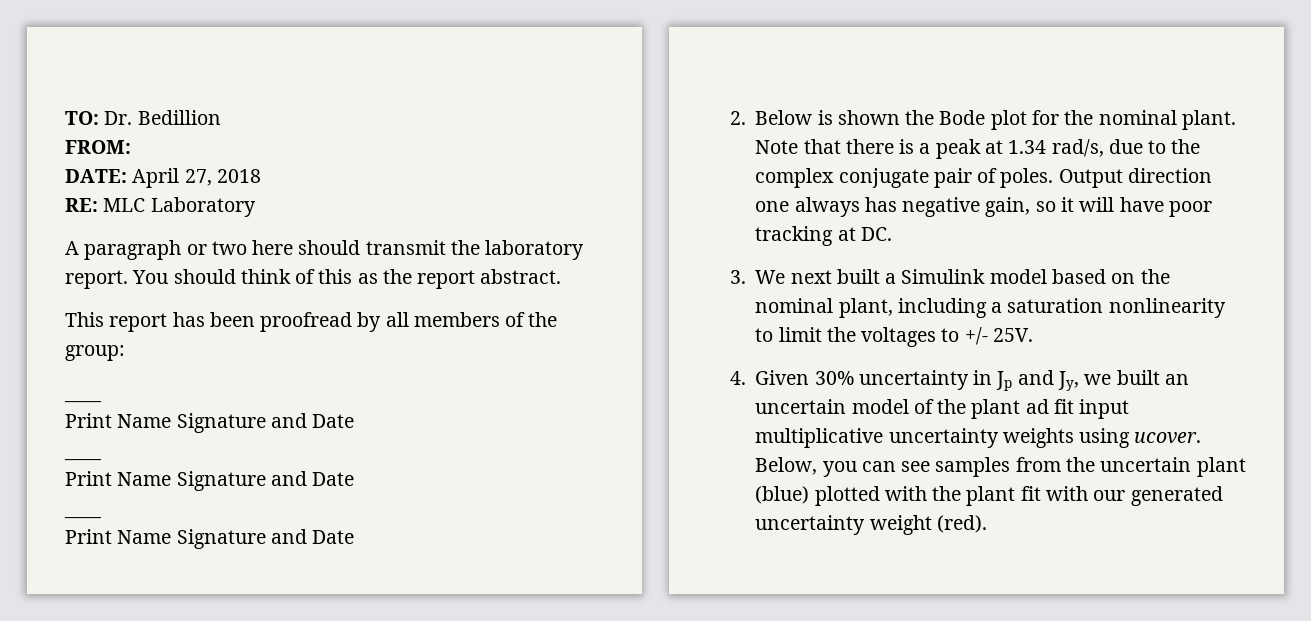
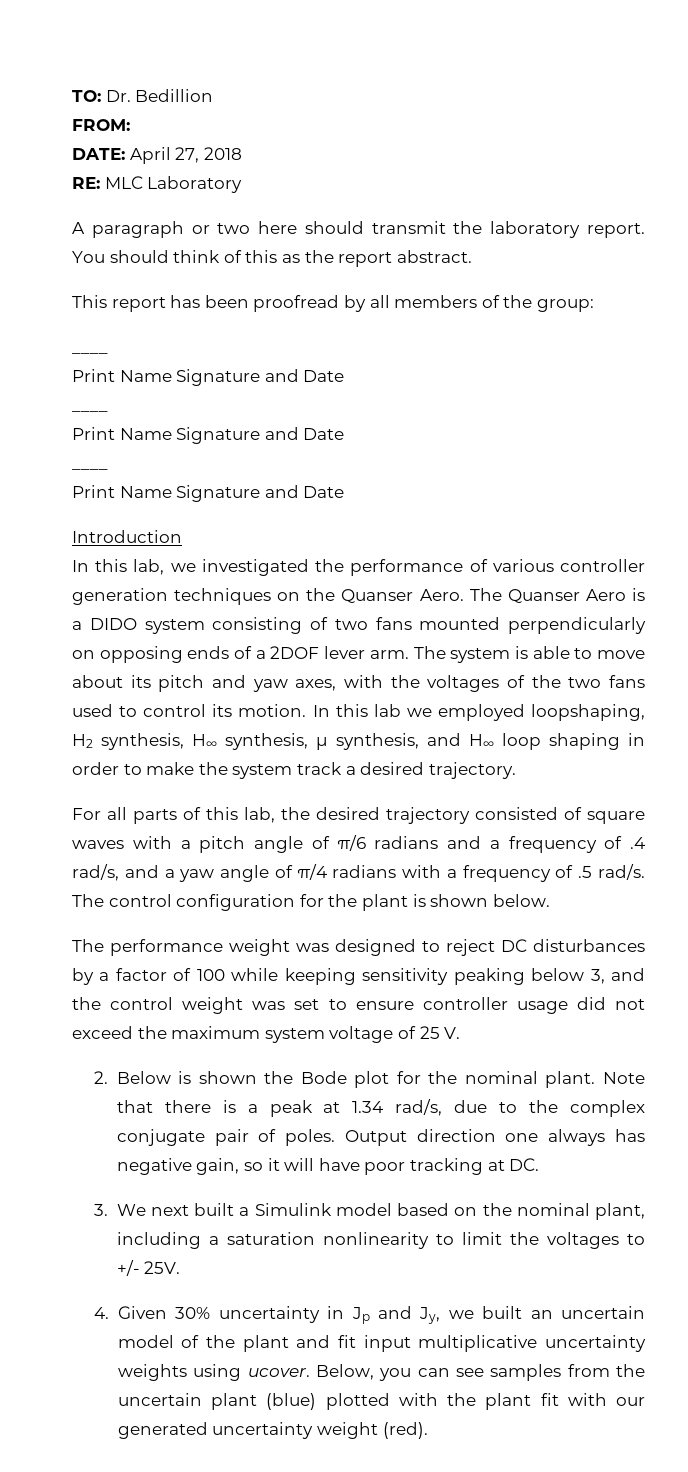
(355, 537) none -> [72,530,182,543] [72,559,645,576] [72,588,645,605] [72,617,646,634] [72,646,645,663] [72,675,645,692] [72,704,646,721] [72,733,645,750] [72,762,516,779] [72,807,645,824] [72,835,645,853] [72,864,645,882] [72,894,550,911] [72,939,645,956] [72,968,645,985] [72,997,646,1014] [72,1026,461,1043] // Introduction // In this lab, we investigated the performance of various controller generation techniques on the Quanser Aero. The Quanser Aero is a DIDO system consisting of two fans mounted perpendicularly on opposing ends of a 2DOF lever arm. The system is able to move about its pitch and yaw axes, with the voltages of the two fans used to control its motion. In this lab we employed loopshaping, H2 synthesis, H∞ synthesis, μ synthesis, and H∞ loop shaping in order to make the system track a desired trajectory. // For all parts of this lab, the desired trajectory consisted of square waves with a pitch angle of π/6 radians and a frequency of .4 rad/s, and a yaw angle of π/4 radians with a frequency of .5 rad/s. The control configuration for the plant is shown below. // The performance weight was designed to reject DC disturbances by a factor of 100 while keeping sensitivity peaking below 3, and the control weight was set to ensure controller usage did not exceed the maximum system voltage of 25 V.
[1025,399,1049,414] ad -> [296,1335,331,1348] and

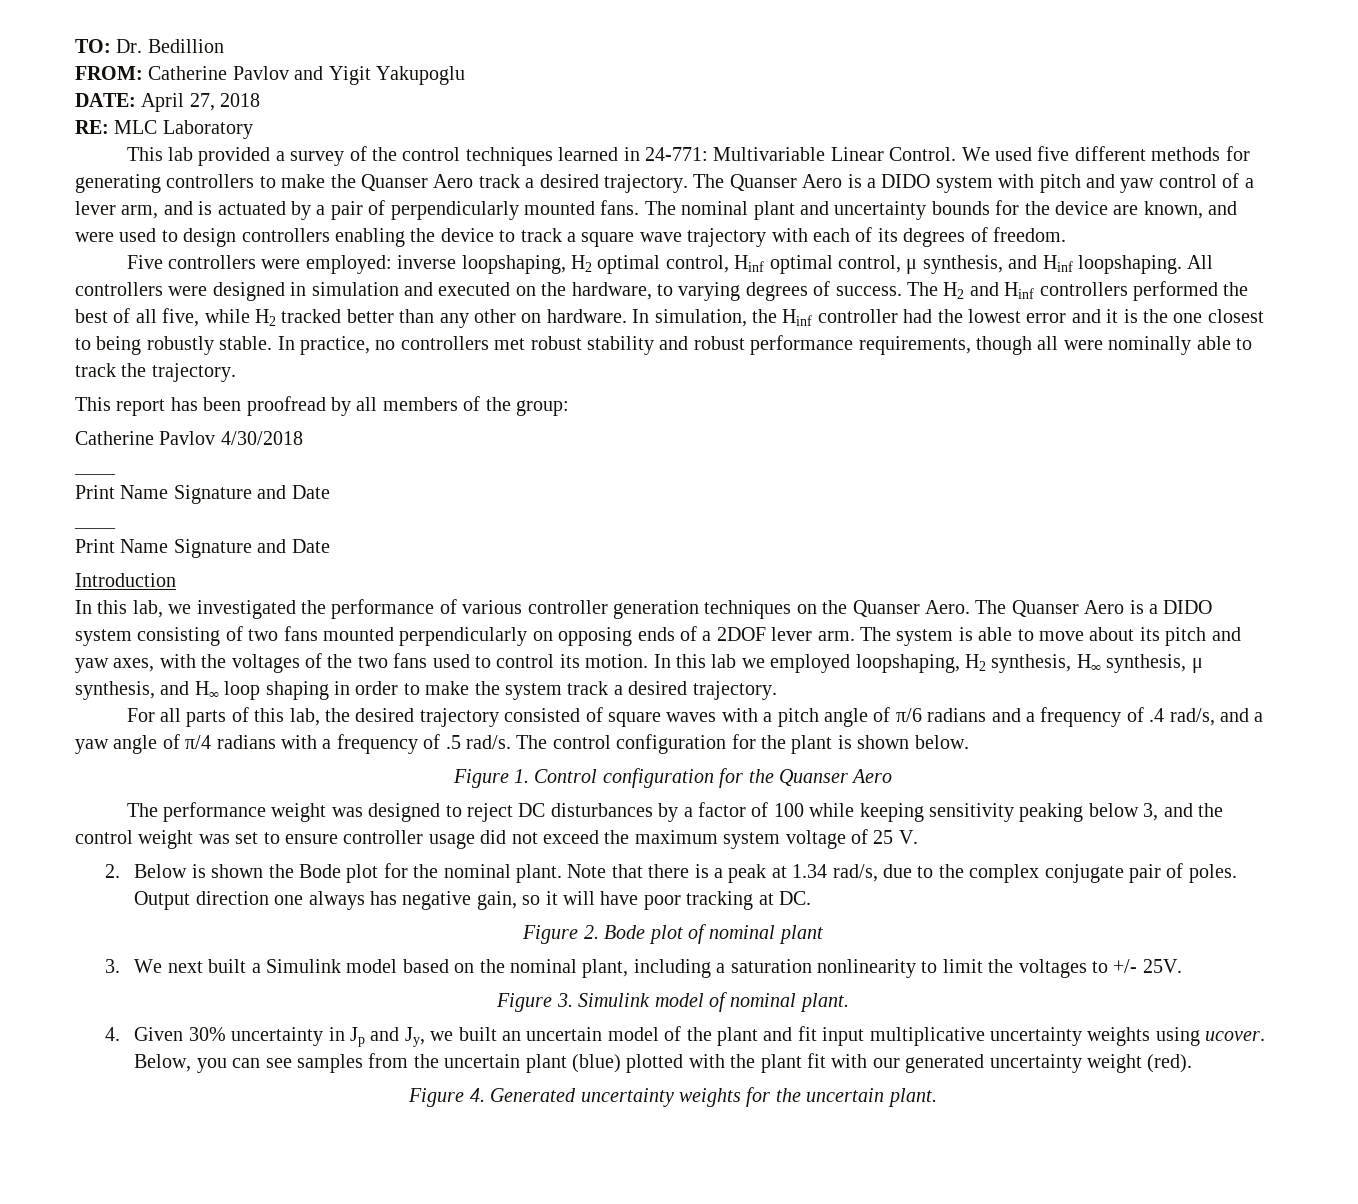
(130, 125) none -> [148,66,465,85] Catherine Pavlov and Yigit Yakupoglu
[72,221,645,238] [72,250,472,267] A paragraph or two here should transmit the laboratory report. You should think of this as the report abstract. -> [126,146,1250,166] [75,173,1254,193] [75,200,1238,220] [75,227,1066,247] [126,255,1214,274] [75,281,1249,301] [75,308,1264,328] [75,335,1252,355] [75,363,236,382] This lab provided a survey of the control techniques learned in 24-771: Multivariable Linear Control. We used five different methods for generating controllers to make the Quanser Aero track a desired trajectory. The Quanser Aero is a DIDO system with pitch and yaw control of a lever arm, and is actuated by a pair of perpendicularly mounted fans. The nominal plant and uncertainty bounds for the device are known, and were used to design controllers enabling the device to track a square wave trajectory with each of its degrees of freedom. // Five controllers were employed: inverse loopshaping, H2 optimal control, Hinf optimal control, μ synthesis, and Hinf loopshaping. All controllers were designed in simulation and executed on the hardware, to varying degrees of success. The H2 and Hinf controllers performed the best of all five, while H2 tracked better than any other on hardware. In simulation, the Hinf controller had the lowest error and it is the one closest to being robustly stable. In practice, no controllers met robust stability and robust performance requirements, though all were nominally able to track the trajectory.
[72,353,108,354] [72,369,345,386] ____ // Print Name Signature and Date -> [75,431,303,445] Catherine Pavlov 4/30/2018
(550, 900) none -> [452,768,893,788] // Figure 1. Control configuration for the Quanser Aero
(540, 1164) none -> [522,924,823,944] // Figure 2. Bode plot of nominal plant
(181, 1267) none -> [496,992,849,1012] // Figure 3. Simulink model of nominal plant.
(428, 1430) none -> [408,1087,937,1107] // Figure 4. Generated uncertainty weights for the uncertain plant.

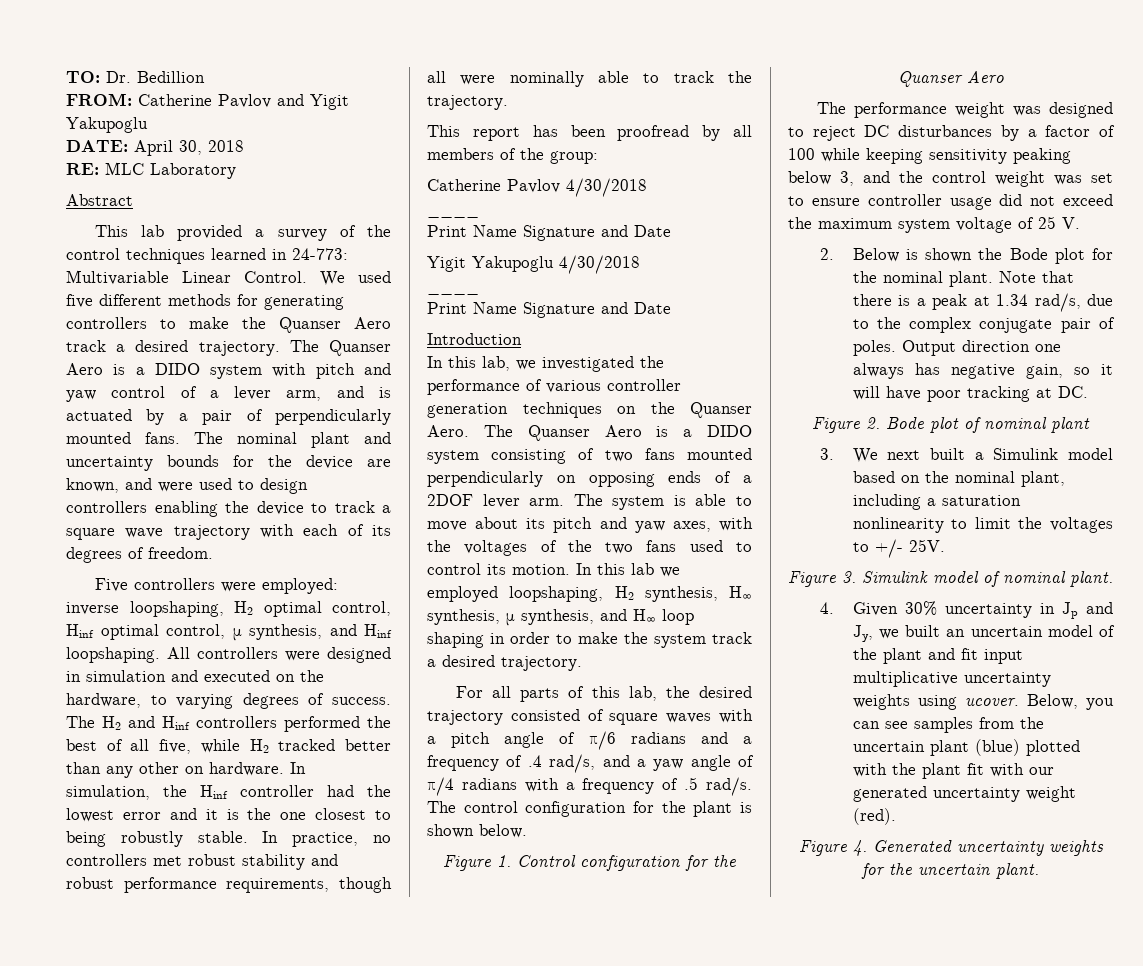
[189,93,215,111] 27, -> [179,140,202,155] 30,
(253, 129) none -> [66,194,133,206] // Abstract
[644,147,708,161] 24-771: -> [292,248,348,260] 24-773:
(330, 492) none -> [427,255,640,274] // Yigit Yakupoglu 4/30/2018

